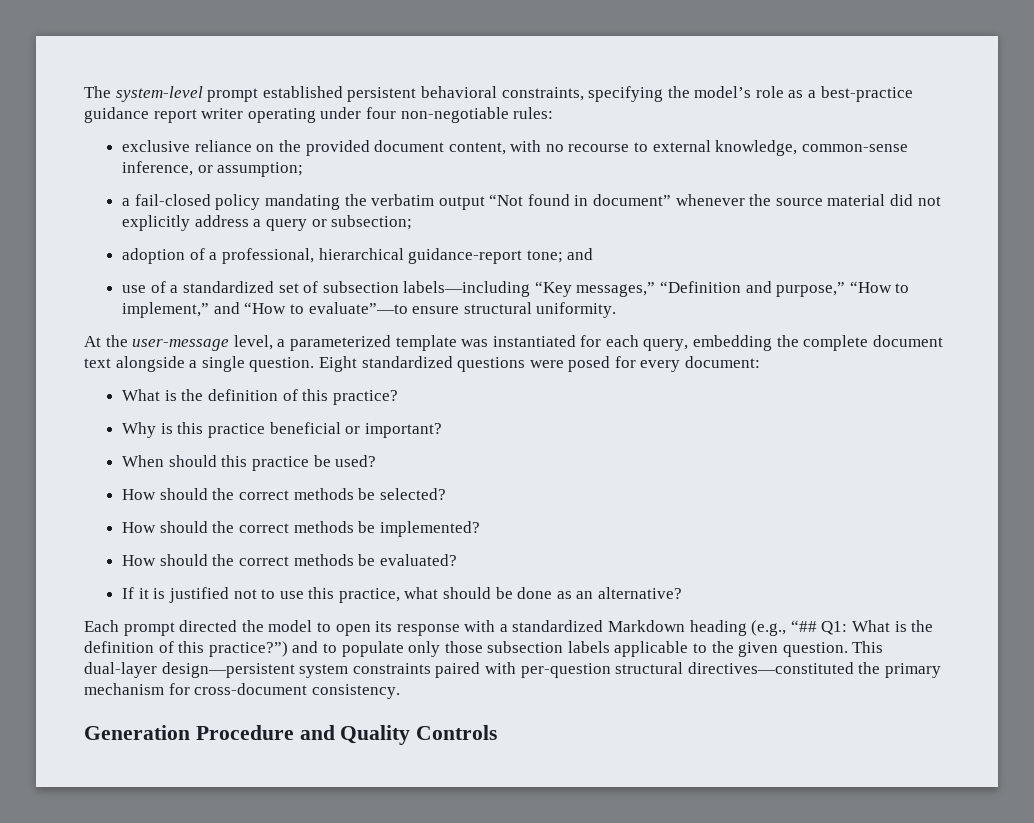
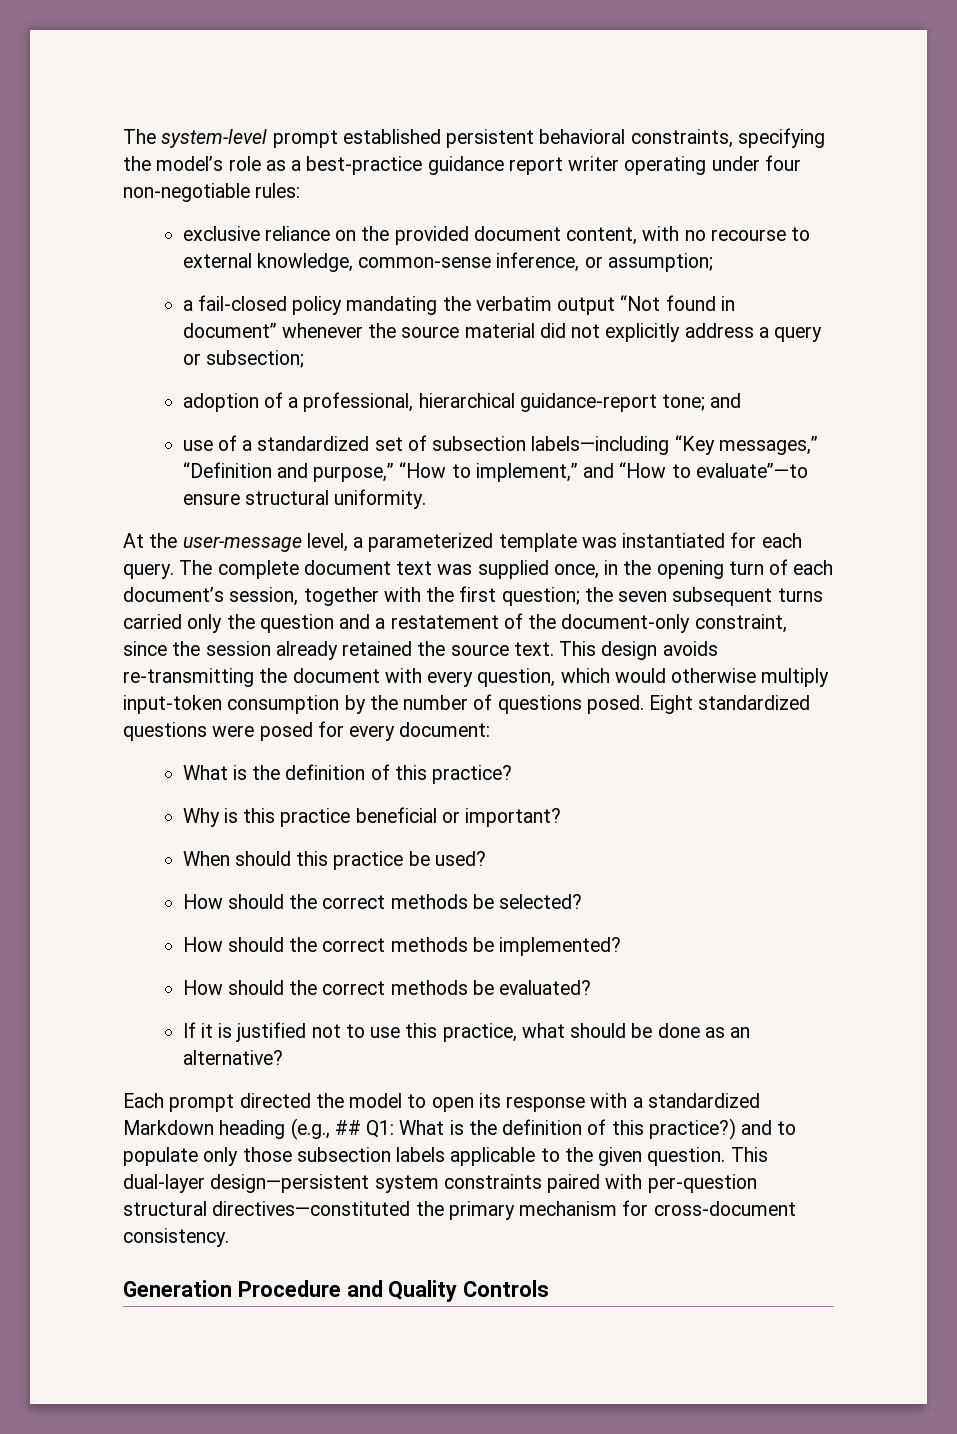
[643,335,943,351] [84,356,315,372] query, embedding the complete document text alongside a single question. -> [123,559,834,579] [123,586,823,606] [123,613,787,633] [123,641,718,660] [123,668,830,687] [123,694,644,714] query. The complete document text was supplied once, in the opening turn of each document’s session, together with the first question; the seven subsequent turns carried only the question and a restatement of the document-only constraint, since the session already retained the source text. This design avoids re-transmitting the document with every question, which would otherwise multiply input-token consumption by the number of questions posed.
[790,620,817,632] “## -> [334,1120,361,1135] ##
[208,641,288,657] practice?”) -> [648,1118,736,1140] practice?)

